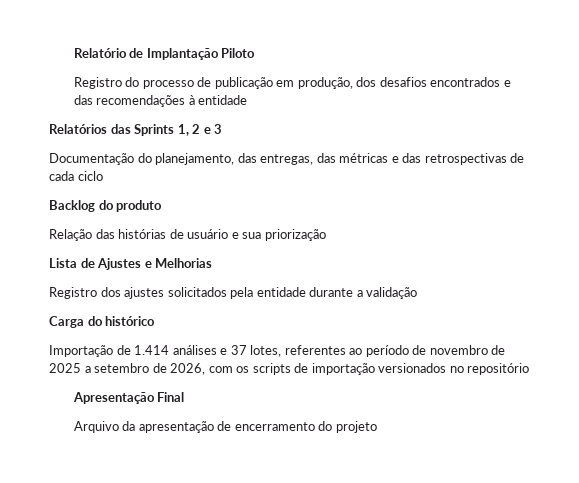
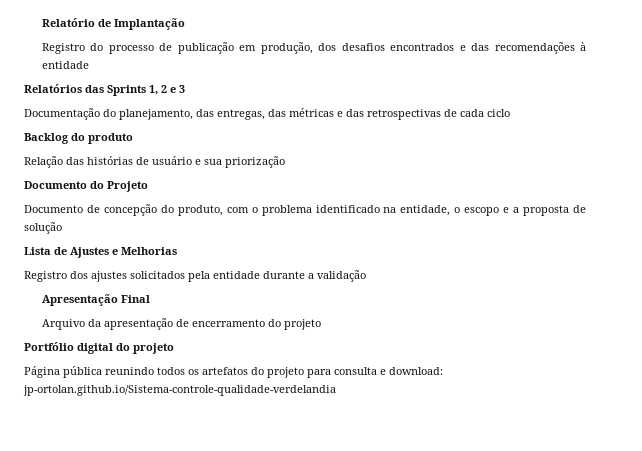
[221,48,256,58] Piloto -> (185, 24) none
(326, 235) none -> [24,181,148,192] [24,204,586,216] [24,222,62,234] // Documento do Projeto // Documento de concepção do produto, com o problema identificado na entidade, o escopo e a proposta de solução
[49,316,156,328] [49,345,506,357] [49,363,530,375] // Carga do histórico // Importação de 1.414 análises e 37 lotes, referentes ao período de novembro de 2025 a setembro de 2026, com os scripts de importação versionados no repositório -> (366, 276) none
(377, 427) none -> [24,342,174,354] [24,366,443,378] [23,385,336,396] // Portfólio digital do projeto // Página pública reunindo todos os artefatos do projeto para consulta e download: jp-ortolan.github.io/Sistema-controle-qualidade-verdelandia

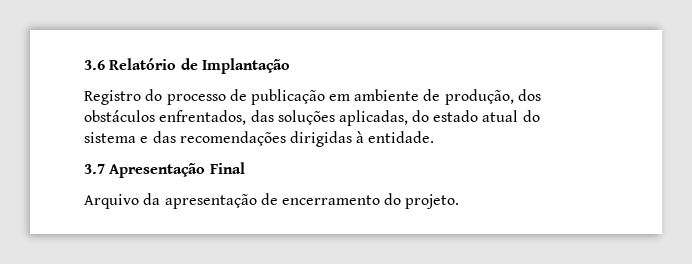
(41, 22) none -> [84,60,106,70] 3.6
[260,42,587,54] [41,61,89,69] [24,84,185,96] [24,108,510,120] [24,133,133,144] [24,156,285,168] [24,181,148,192] [24,204,586,216] [24,222,62,234] [24,247,177,258] [24,270,366,282] produção, dos desafios encontrados e das recomendações à entidade // Relatórios das Sprints 1, 2 e 3 // Documentação do planejamento, das entregas, das métricas e das retrospectivas de cada ciclo // Backlog do produto // Relação das histórias de usuário e sua priorização // Documento do Projeto // Documento de concepção do produto, com o problema identificado na entidade, o escopo e a proposta de solução // Lista de Ajustes e Melhorias // Registro dos ajustes solicitados pela entidade durante a validação // -> [354,89,541,105] [84,110,540,126] [84,131,435,147] [84,164,106,174] ambiente de produção, dos obstáculos enfrentados, das soluções aplicadas, do estado atual do sistema e das recomendações dirigidas à entidade. // 3.7
[283,319,321,330] [24,342,174,354] [24,366,443,378] [23,385,336,396] projeto // Portfólio digital do projeto // Página pública reunindo todos os artefatos do projeto para consulta e download: jp-ortolan.github.io/Sistema-controle-qualidade-verdelandia -> [405,194,460,209] projeto.

